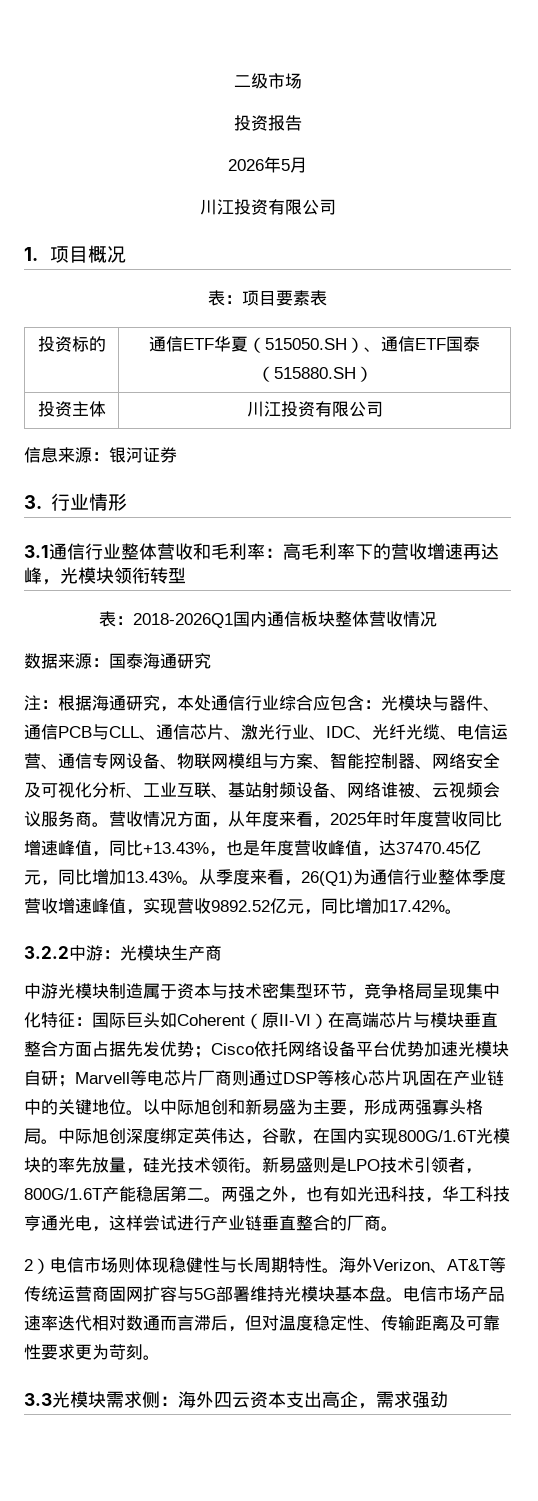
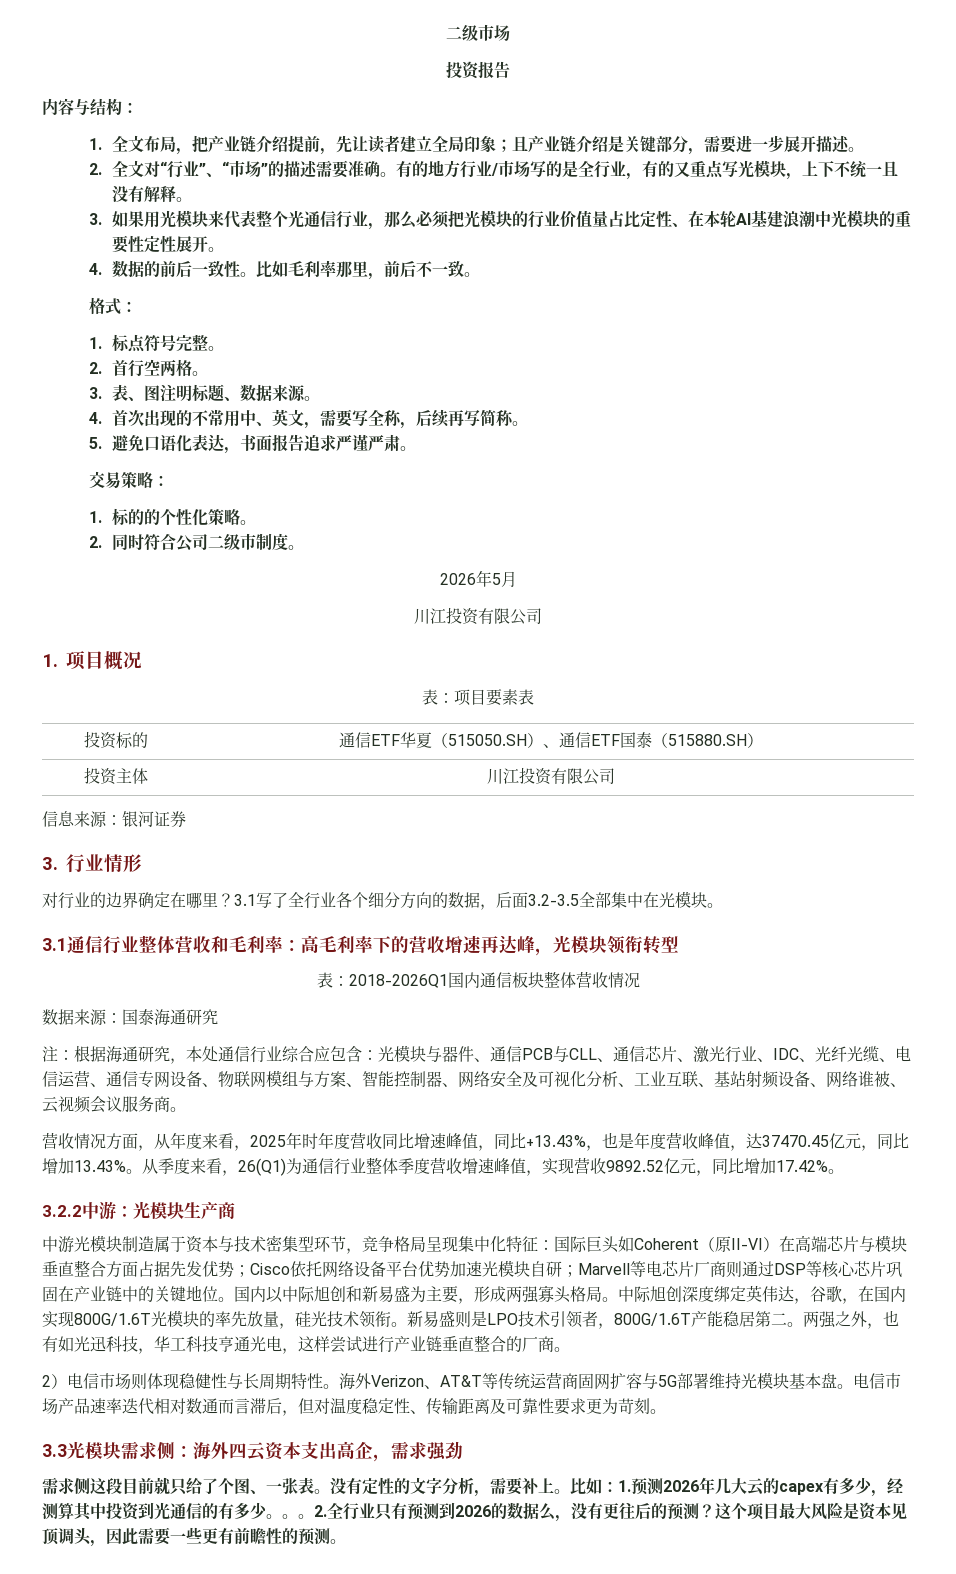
(302, 123) none -> [42,98,138,116] [88,135,865,155] [88,160,899,180] [112,185,193,202] [88,210,912,230] [112,235,225,253] [88,260,481,280] [88,297,137,315] [88,334,225,352] [88,359,209,377] [88,384,321,402] [88,409,529,429] [88,434,417,454] [88,471,169,489] [88,508,257,526] [88,533,305,552] // 内容与结构： // 1.全文布局，把产业链介绍提前，先让读者建立全局印象；且产业链介绍是关键部分，需要进一步展开描述。 // 2.全文对“行业”、“市场”的描述需要准确。有的地方行业/市场写的是全行业，有的又重点写光模块，上下不统一且没有解释。 // 3.如果用光模块来代表整个光通信行业，那么必须把光模块的行业价值量占比定性、在本轮AI基建浪潮中光模块的重要性定性展开。 // 4.数据的前后一致性。比如毛利率那里，前后不一致。 // 格式： // 1.标点符号完整。 // 2.首行空两格。 // 3.表、图注明标题、数据来源。 // 4.首次出现的不常用中、英文，需要写全称，后续再写简称。 // 5.避免口语化表达，书面报告追求严谨严肃。 // 交易策略： // 1.标的的个性化策略。 // 2.同时符合公司二级市制度。
(127, 502) none -> [42,891,723,910] // 对行业的边界确定在哪里？3.1写了全行业各个细分方向的数据，后面3.2-3.5全部集中在光模块。
(109, 824) none -> (186, 1109) //
(143, 1112) none -> [234,1286,266,1302] 国内
(448, 1399) none -> [42,1477,904,1497] [42,1502,907,1522] [42,1527,346,1547] // 需求侧这段目前就只给了个图、一张表。没有定性的文字分析，需要补上。比如：1.预测2026年几大云的capex有多少，经测算其中投资到光通信的有多少。。。2.全行业只有预测到2026的数据么，没有更往后的预测？这个项目最大风险是资本见顶调头，因此需要一些更有前瞻性的预测。

